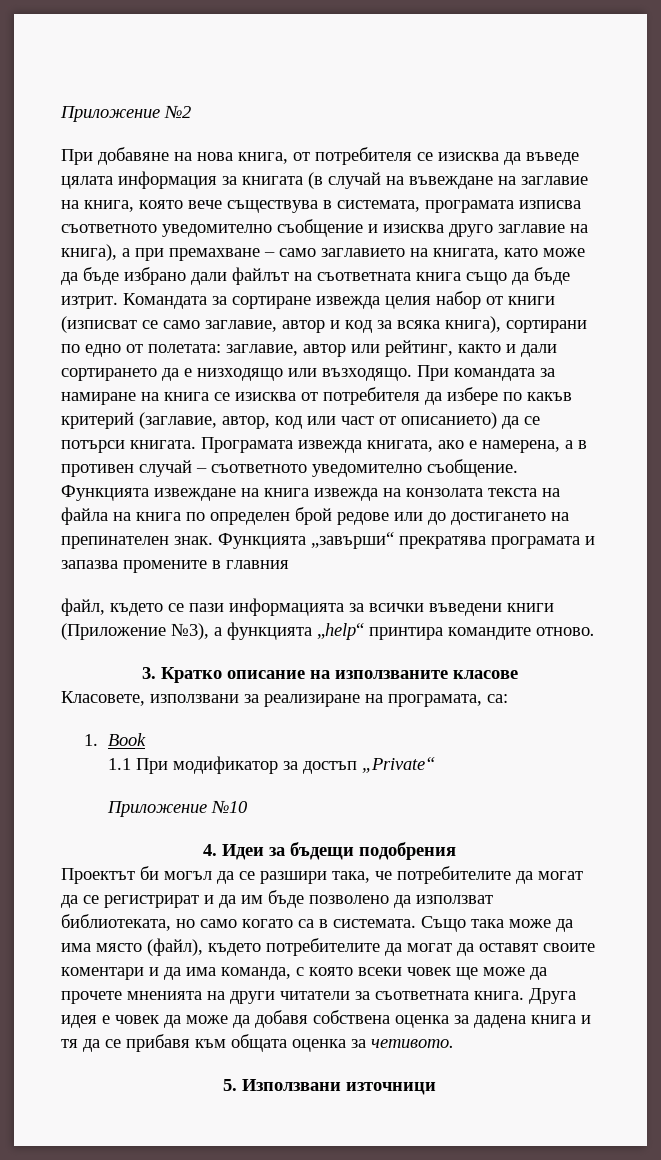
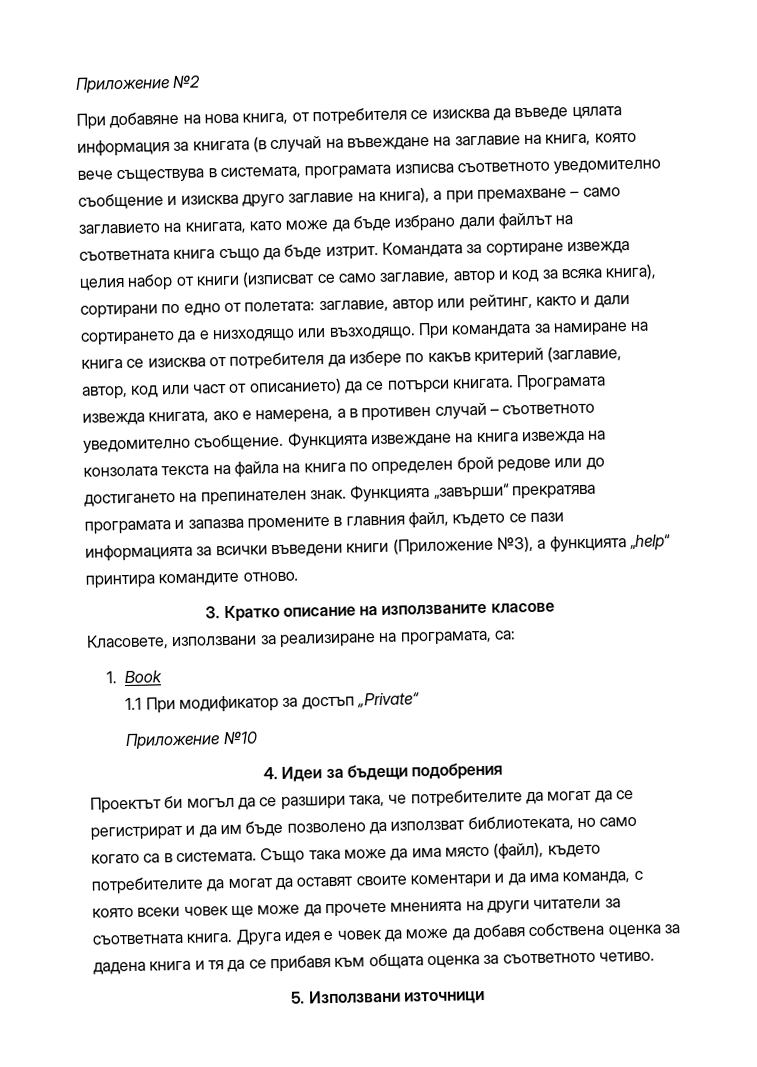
(289, 564) // -> (405, 520) none
[371,1039,454,1048] четивото. -> [502,951,655,964] съответното четиво.

